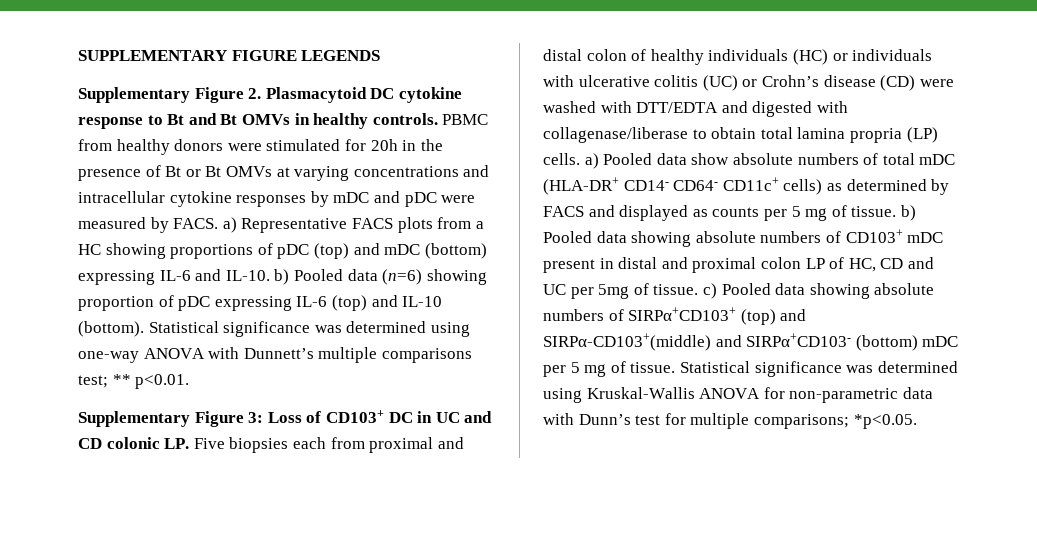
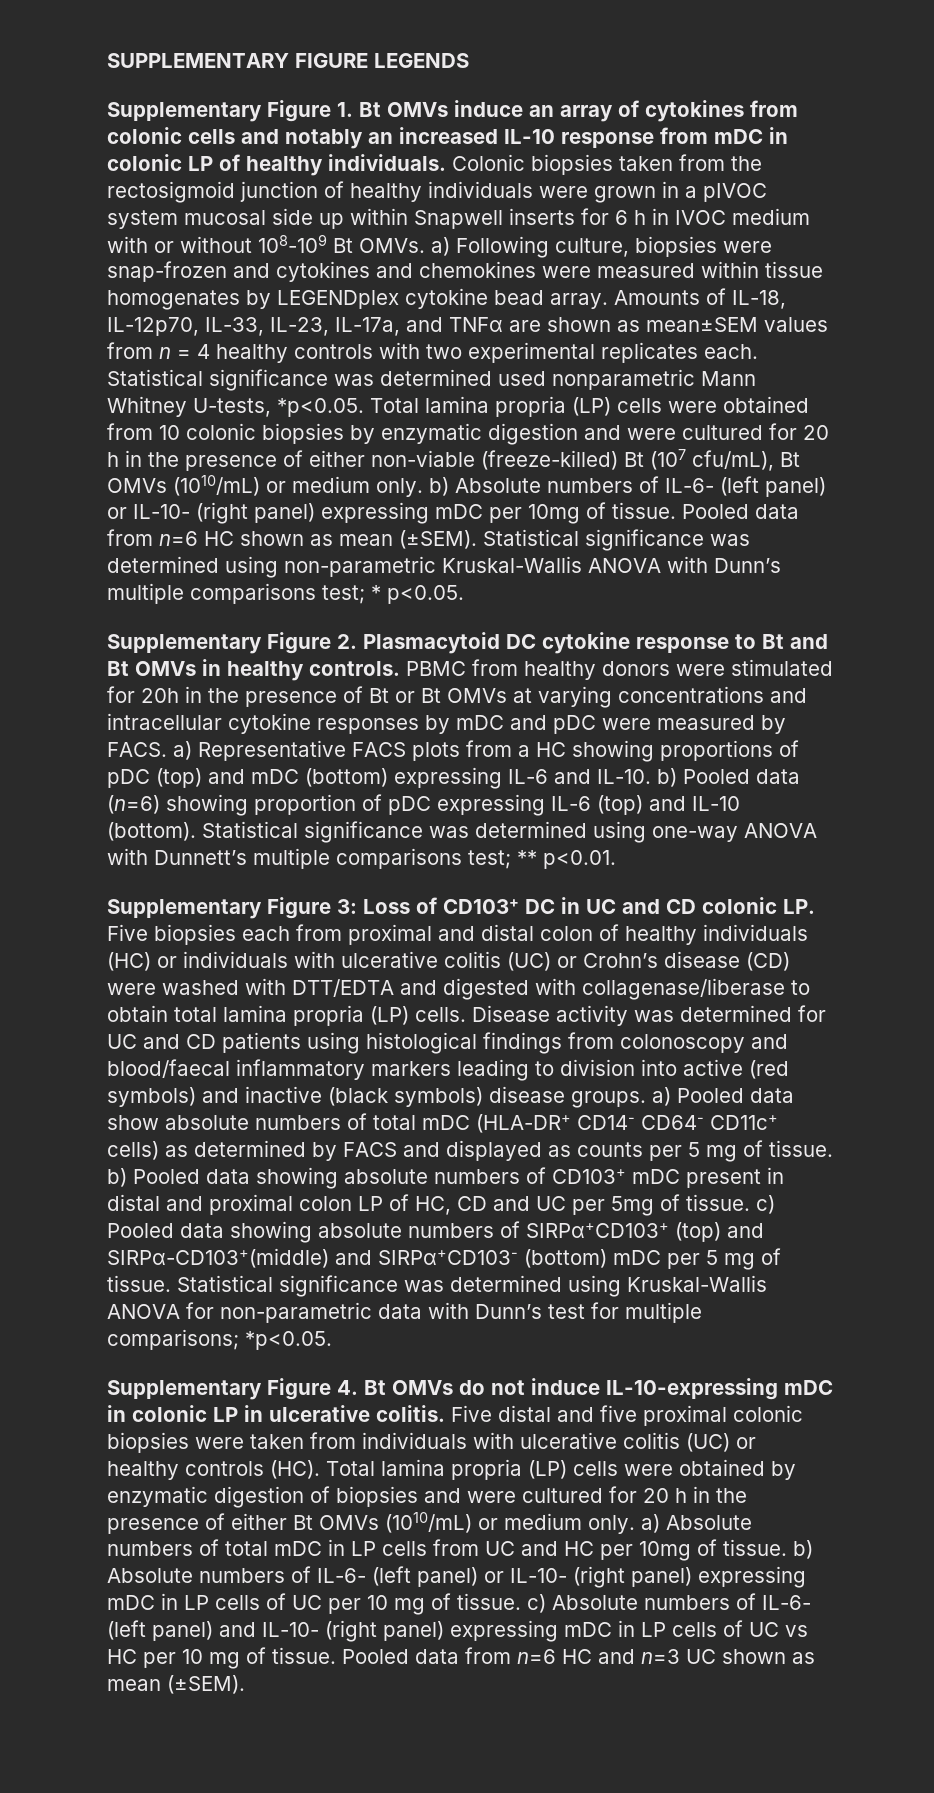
(381, 55) none -> [107,100,798,122] [107,127,788,149] [107,154,762,176] [107,181,767,203] [107,208,810,229] [107,234,772,258] [107,261,823,282] [107,288,786,310] [107,317,828,336] [107,342,758,363] [107,369,756,391] [107,396,809,417] [107,423,829,445] [107,449,800,471] [107,475,826,497] [107,502,799,524] [107,529,750,551] [107,556,781,578] [107,583,464,604] // Supplementary Figure 1. Bt OMVs induce an array of cytokines from colonic cells and notably an increased IL-10 response from mDC in colonic LP of healthy individuals. Colonic biopsies taken from the rectosigmoid junction of healthy individuals were grown in a pIVOC system mucosal side up within Snapwell inserts for 6 h in IVOC medium with or without 108-109 Bt OMVs. a) Following culture, biopsies were snap-frozen and cytokines and chemokines were measured within tissue homogenates by LEGENDplex cytokine bead array. Amounts of IL-18, IL-12p70, IL-33, IL-23, IL-17a, and TNFα are shown as mean±SEM values from n = 4 healthy controls with two experimental replicates each. Statistical significance was determined used nonparametric Mann Whitney U-tests, *p<0.05. Total lamina propria (LP) cells were obtained from 10 colonic biopsies by enzymatic digestion and were cultured for 20 h in the presence of either non-viable (freeze-killed) Bt (107 cfu/mL), Bt OMVs (1010/mL) or medium only. b) Absolute numbers of IL-6- (left panel) or IL-10- (right panel) expressing mDC per 10mg of tissue. Pooled data from n=6 HC shown as mean (±SEM). Statistical significance was determined using non-parametric Kruskal-Wallis ANOVA with Dunn’s multiple comparisons test; * p<0.05.
(580, 159) none -> [472,1005,826,1026] [107,1032,788,1054] [107,1059,789,1081] [107,1086,646,1108] Disease activity was determined for UC and CD patients using histological findings from colonoscopy and blood/faecal inflammatory markers leading to division into active (red symbols) and inactive (black symbols) disease groups.
(917, 421) none -> [107,1378,833,1400] [107,1405,803,1426] [107,1432,756,1453] [107,1459,796,1480] [107,1486,747,1508] [107,1512,752,1534] [107,1539,813,1561] [107,1566,806,1588] [107,1593,811,1615] [107,1620,808,1642] [107,1647,815,1669] [107,1675,245,1694] // Supplementary Figure 4. Bt OMVs do not induce IL-10-expressing mDC in colonic LP in ulcerative colitis. Five distal and five proximal colonic biopsies were taken from individuals with ulcerative colitis (UC) or healthy controls (HC). Total lamina propria (LP) cells were obtained by enzymatic digestion of biopsies and were cultured for 20 h in the presence of either Bt OMVs (1010/mL) or medium only. a) Absolute numbers of total mDC in LP cells from UC and HC per 10mg of tissue. b) Absolute numbers of IL-6- (left panel) or IL-10- (right panel) expressing mDC in LP cells of UC per 10 mg of tissue. c) Absolute numbers of IL-6- (left panel) and IL-10- (right panel) expressing mDC in LP cells of UC vs HC per 10 mg of tissue. Pooled data from n=6 HC and n=3 UC shown as mean (±SEM).

